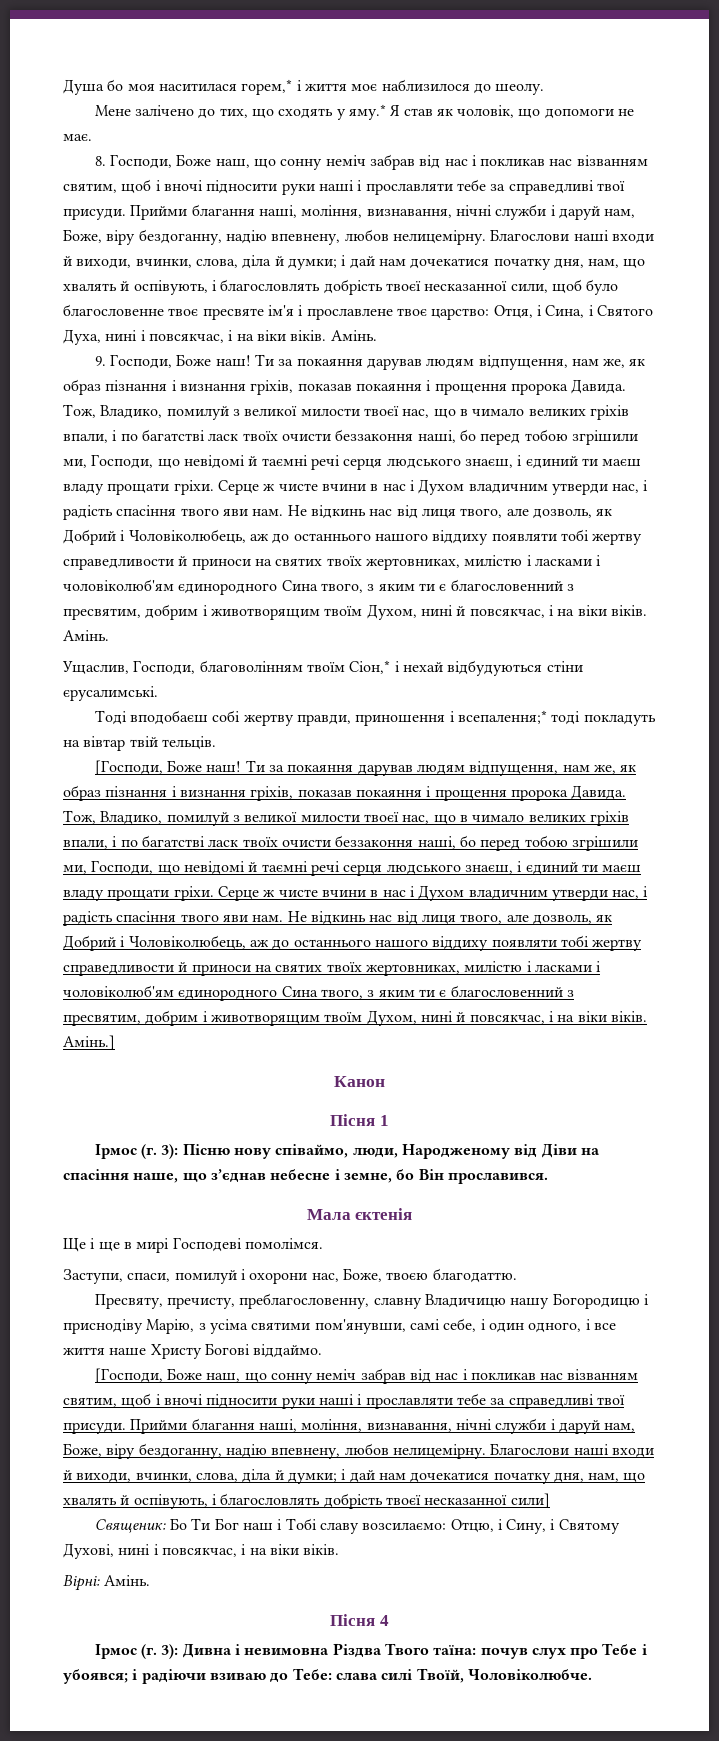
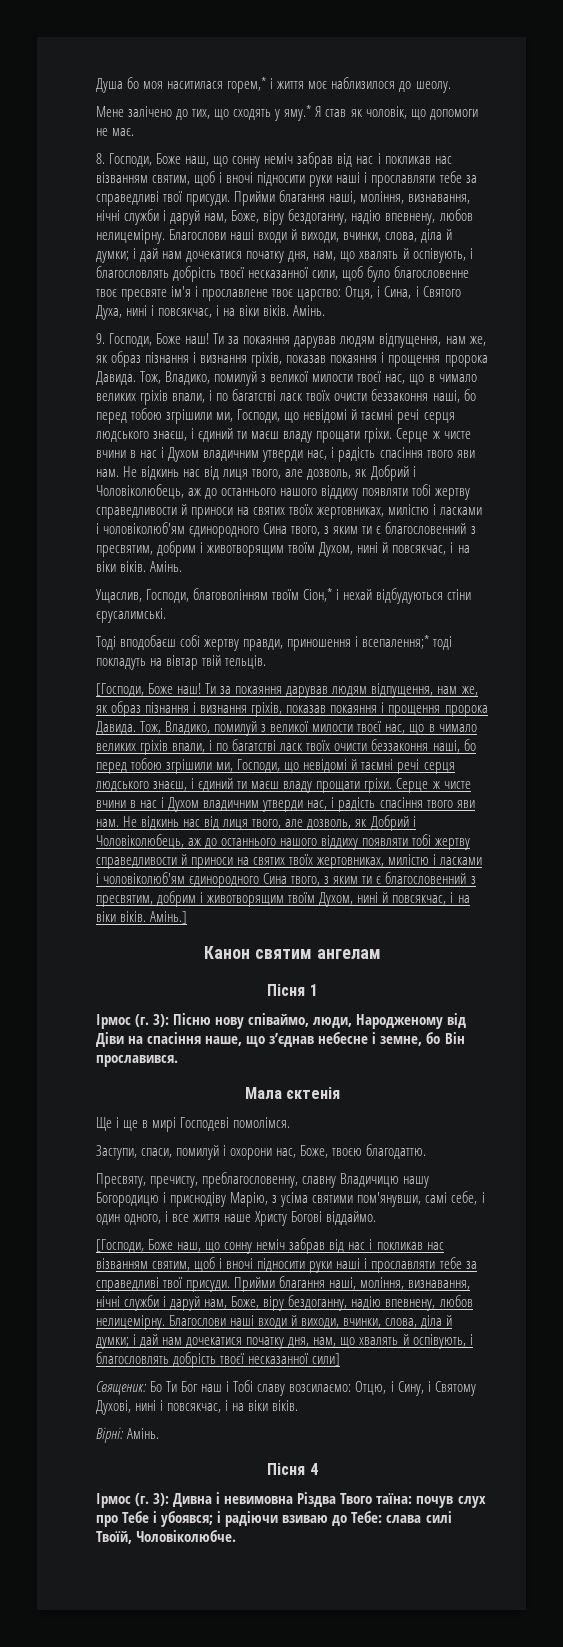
(385, 1081) none -> [255,949,381,959] святим ангелам

